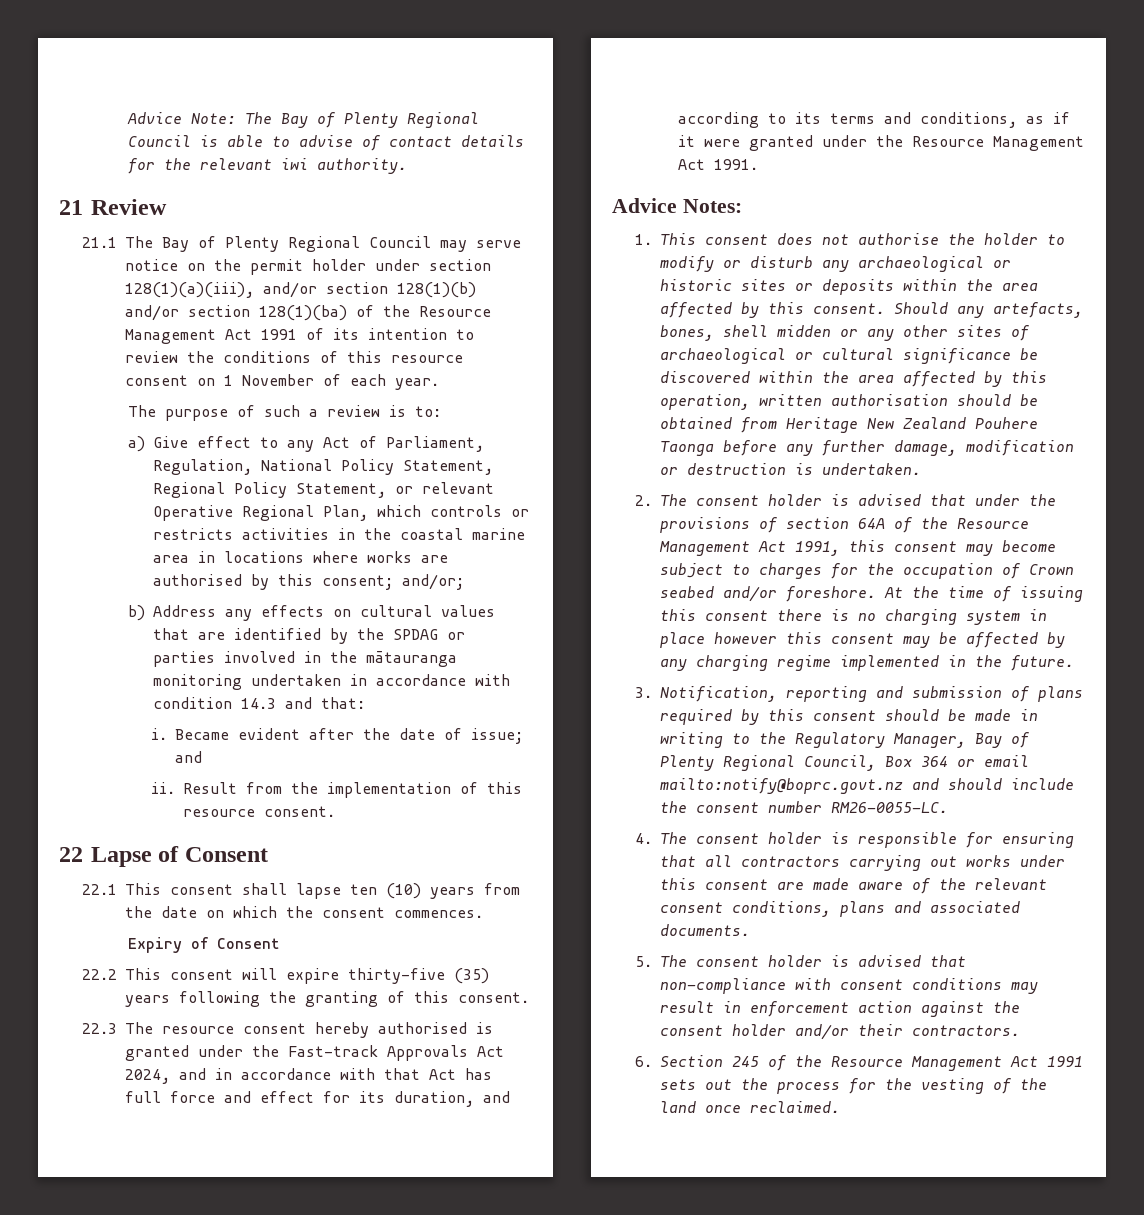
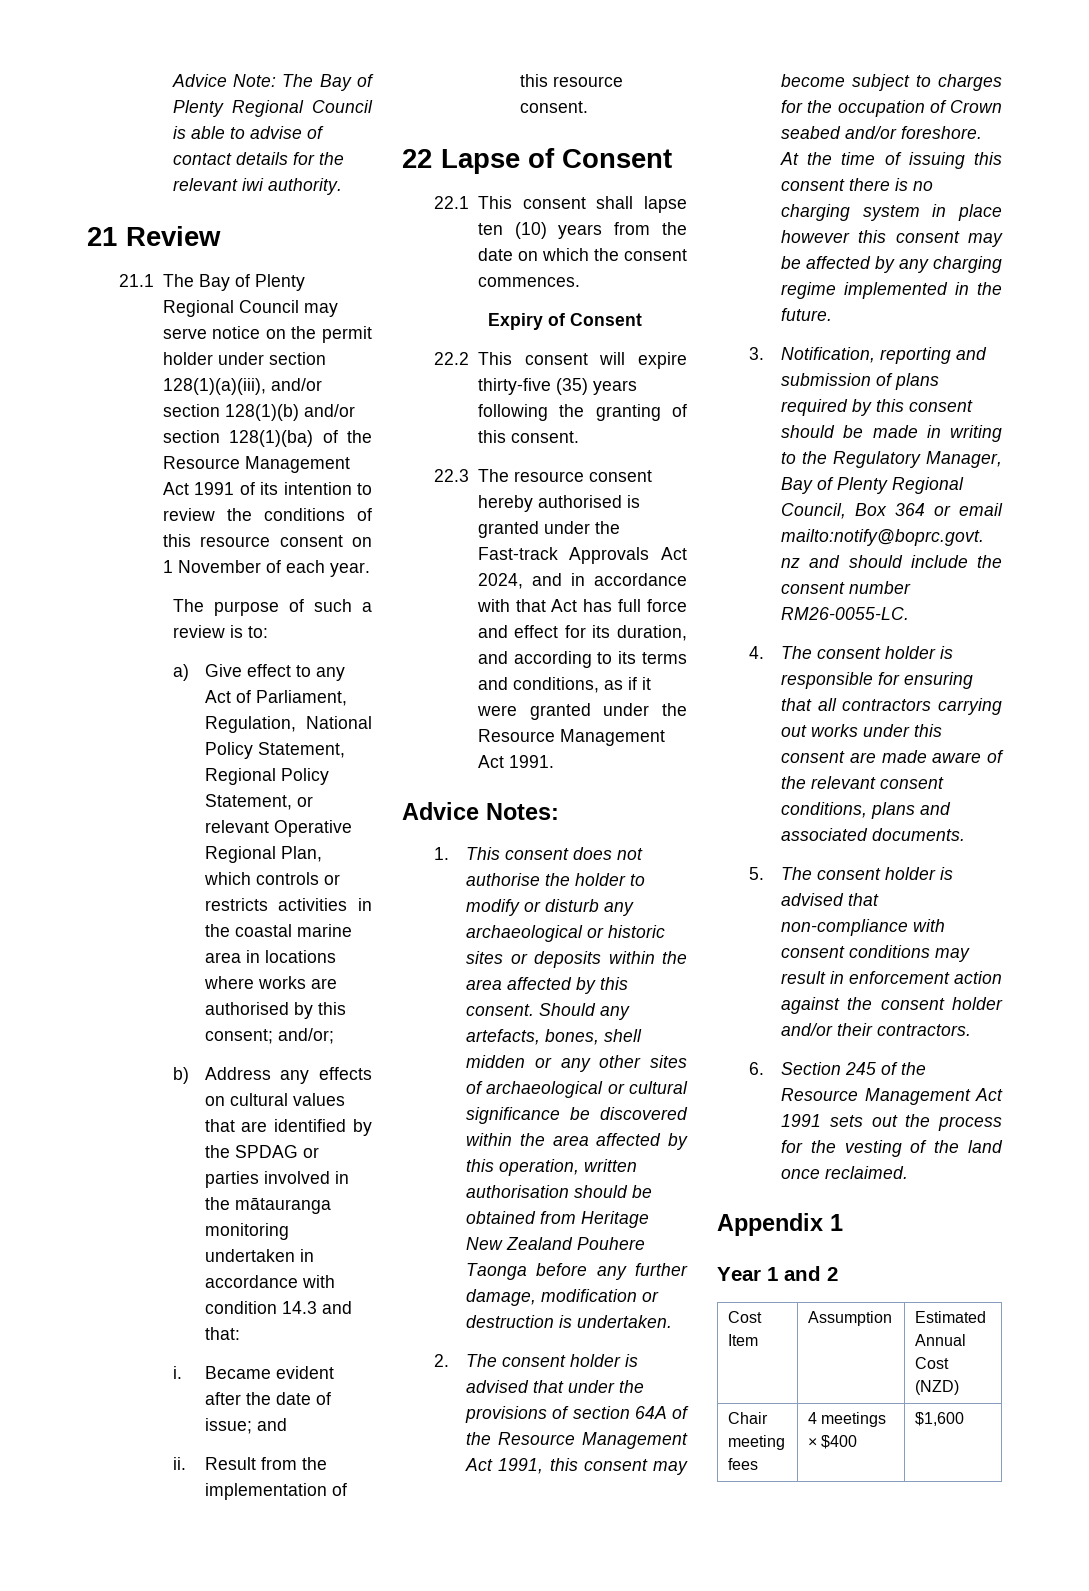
(840, 1107) none -> [717,1213,843,1236] [717,1266,838,1281] [727,1311,762,1323] [727,1334,758,1346] [807,1311,892,1326] [914,1311,986,1323] [914,1334,966,1346] [914,1357,949,1369] [914,1380,959,1395] [727,1412,768,1424] [727,1435,785,1450] [727,1458,758,1470] [807,1412,887,1427] [807,1435,858,1449] [914,1412,964,1426] // Appendix 1 // Year 1 and 2 // Cost Item | Assumption | Estimated Annual Cost (NZD) // Chair meeting fees | 4 meetings × $400 | $1,600

